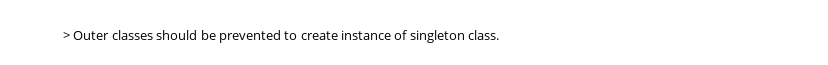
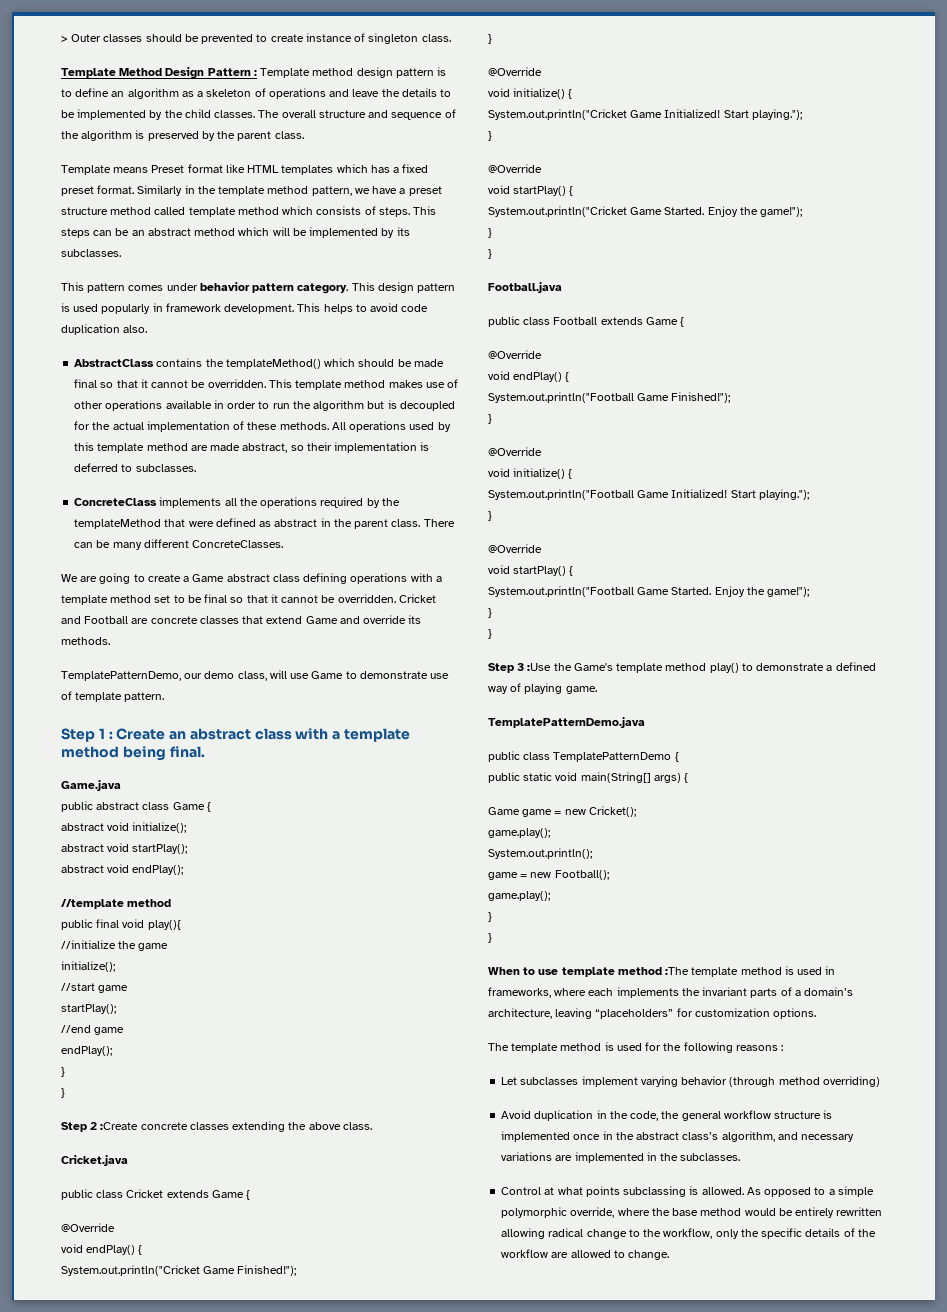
(500, 35) none -> [61,67,447,79] [61,88,452,99] [61,109,456,120] [61,130,304,141] [61,164,429,175] [61,185,442,196] [61,206,437,217] [61,227,410,238] [61,249,121,257] [61,282,456,294] [61,303,429,314] [61,324,148,335] [74,358,444,369] [74,379,459,390] [74,400,455,411] [74,421,451,432] [74,442,430,453] [74,463,196,472] [74,497,400,508] [74,518,455,529] [74,539,284,550] [61,573,442,584] [61,594,436,605] [61,615,422,624] [61,637,110,645] [61,670,450,681] [61,691,165,702] [61,728,411,742] [61,746,205,761] [61,780,121,791] [61,801,211,812] [61,822,187,833] [61,843,188,854] [61,864,184,875] [61,899,172,909] [61,919,181,930] [61,940,169,951] [61,961,115,972] [61,983,129,993] [61,1004,116,1014] [61,1025,125,1035] [61,1046,112,1056] [61,1067,65,1077] [61,1088,65,1098] [61,1121,372,1132] [61,1155,128,1166] [61,1189,251,1200] [61,1223,115,1232] [61,1244,143,1255] [61,1265,297,1276] [488,34,492,44] [488,67,542,76] [488,88,573,99] [488,109,802,120] [488,131,492,141] [488,164,542,173] [488,185,574,196] [488,206,803,217] [488,228,492,238] [488,249,492,259] [488,282,562,293] [488,316,685,327] [488,350,542,359] [488,371,570,382] [488,392,731,403] [488,414,492,424] [488,447,542,456] [488,468,573,479] [488,489,809,500] [488,511,492,521] [488,544,542,553] [488,565,574,576] [488,586,810,597] [488,608,492,618] [488,629,492,639] [488,662,876,673] [488,683,597,694] [488,717,645,728] [488,751,679,762] [488,772,689,783] [488,806,636,817] [488,828,550,838] [488,848,592,859] [488,870,609,880] [488,891,550,901] [488,912,492,922] [488,933,492,943] [488,966,836,977] [488,987,854,998] [488,1008,817,1019] [488,1042,784,1053] [501,1076,880,1087] [501,1110,833,1121] [501,1131,855,1142] [501,1152,741,1163] [501,1186,874,1197] [501,1207,883,1218] [501,1228,876,1239] [501,1249,670,1260] // Template Method Design Pattern : Template method design pattern is to define an algorithm as a skeleton of operations and leave the details to be implemented by the child classes. The overall structure and sequence of the algorithm is preserved by the parent class. // Template means Preset format like HTML templates which has a fixed preset format. Similarly in the template method pattern, we have a preset structure method called template method which consists of steps. This steps can be an abstract method which will be implemented by its subclasses. // This pattern comes under behavior pattern category. This design pattern is used popularly in framework development. This helps to avoid code duplication also. // AbstractClass contains the templateMethod() which should be made final so that it cannot be overridden. This template method makes use of other operations available in order to run the algorithm but is decoupled for the actual implementation of these methods. All operations used by this template method are made abstract, so their implementation is deferred to subclasses. // ConcreteClass implements all the operations required by the templateMethod that were defined as abstract in the parent class. There can be many different ConcreteClasses. // We are going to create a Game abstract class defining operations with a template method set to be final so that it cannot be overridden. Cricket and Football are concrete classes that extend Game and override its methods. // TemplatePatternDemo, our demo class, will use Game to demonstrate use of template pattern. // Step 1 : Create an abstract class with a template method being final. // Game.java // public abstract class Game { // abstract void initialize(); // abstract void startPlay(); // abstract void endPlay(); // //template method // public final void play(){ // //initialize the game // initialize(); // //start game // startPlay(); // //end game // endPlay(); // } // } // Step 2 :Create concrete classes extending the above class. // Cricket.java // public class Cricket extends Game { // @Override // void endPlay() { // System.out.println("Cricket Game Finished!"); // } // @Override // void initialize() { // System.out.println("Cricket Game Initialized! Start playing."); // } // @Override // void startPlay() { // System.out.println("Cricket Game Started. Enjoy the game!"); // } // } // Football.java // public class Football extends Game { // @Override // void endPlay() { // System.out.println("Football Game Finished!"); // } // @Override // void initialize() { // System.out.println("Football Game Initialized! Start playing."); // } // @Override // void startPlay() { // System.out.println("Football Game Started. Enjoy the game!"); // } // } // Step 3 :Use the Game's template method play() to demonstrate a defined way of playing game. // TemplatePatternDemo.java // public class TemplatePatternDemo { // public static void main(String[] args) { // Game game = new Cricket(); // game.play(); // System.out.println(); // game = new Football(); // game.play(); // } // } // When to use template method :The template method is used in frameworks, where each implements the invariant parts of a domain’s architecture, leaving “placeholders” for customization options. // The template method is used for the following reasons : // Let subclasses implement varying behavior (through method overriding) // Avoid duplication in the code, the general workflow structure is implemented once in the abstract class’s algorithm, and necessary variations are implemented in the subclasses. // Control at what points subclassing is allowed. As opposed to a simple polymorphic override, where the base method would be entirely rewritten allowing radical change to the workflow, only the specific details of the workflow are allowed to change.

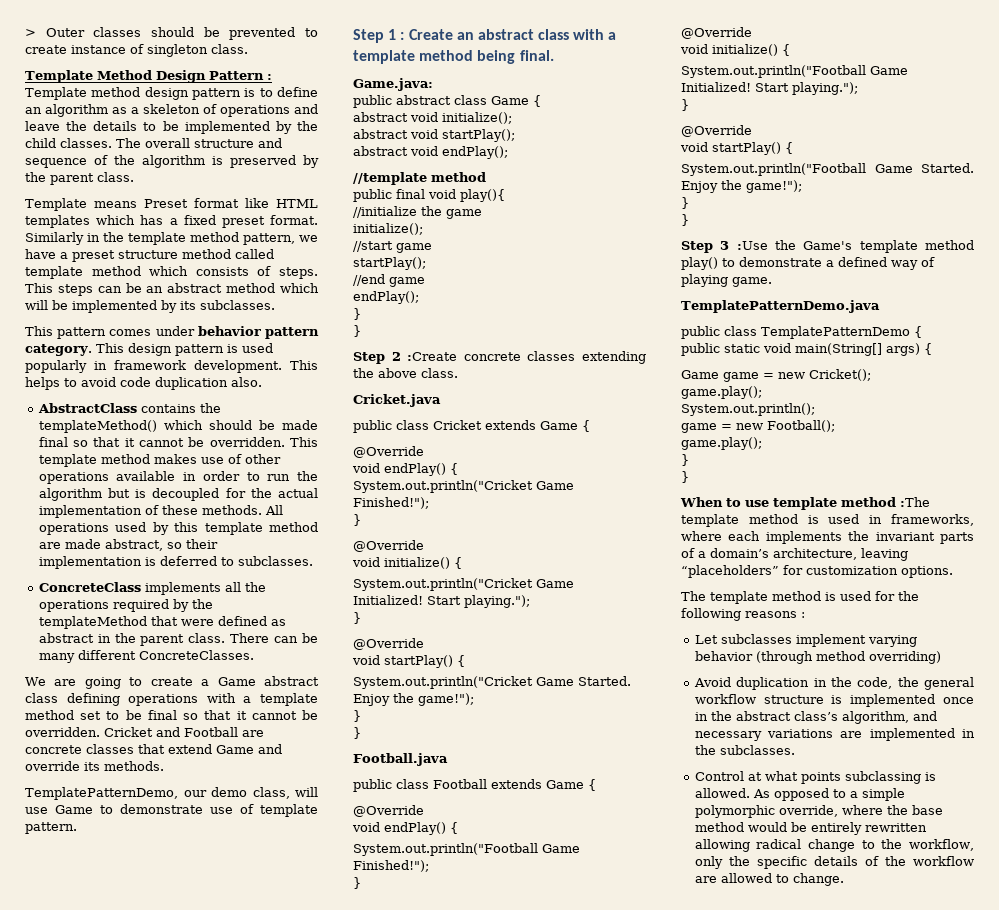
[61,780,121,791] Game.java -> [353,78,433,91] Game.java:

